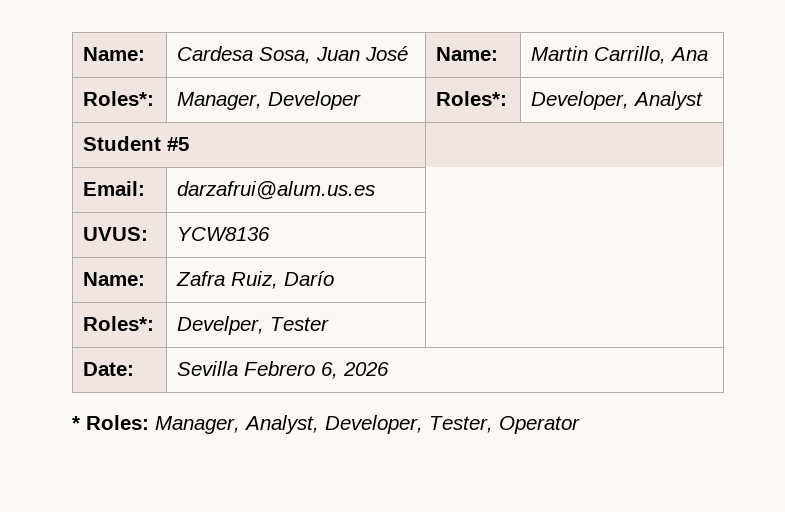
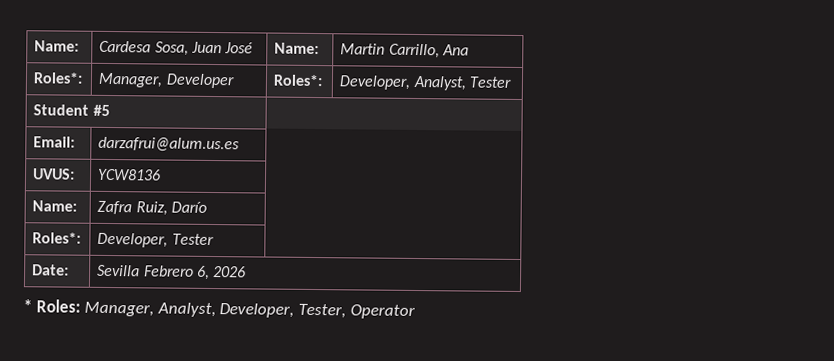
[633,91,704,110] Analyst -> [412,75,512,91] Analyst, Tester
[177,316,265,335] Develper, -> [97,232,169,248] Developer,

